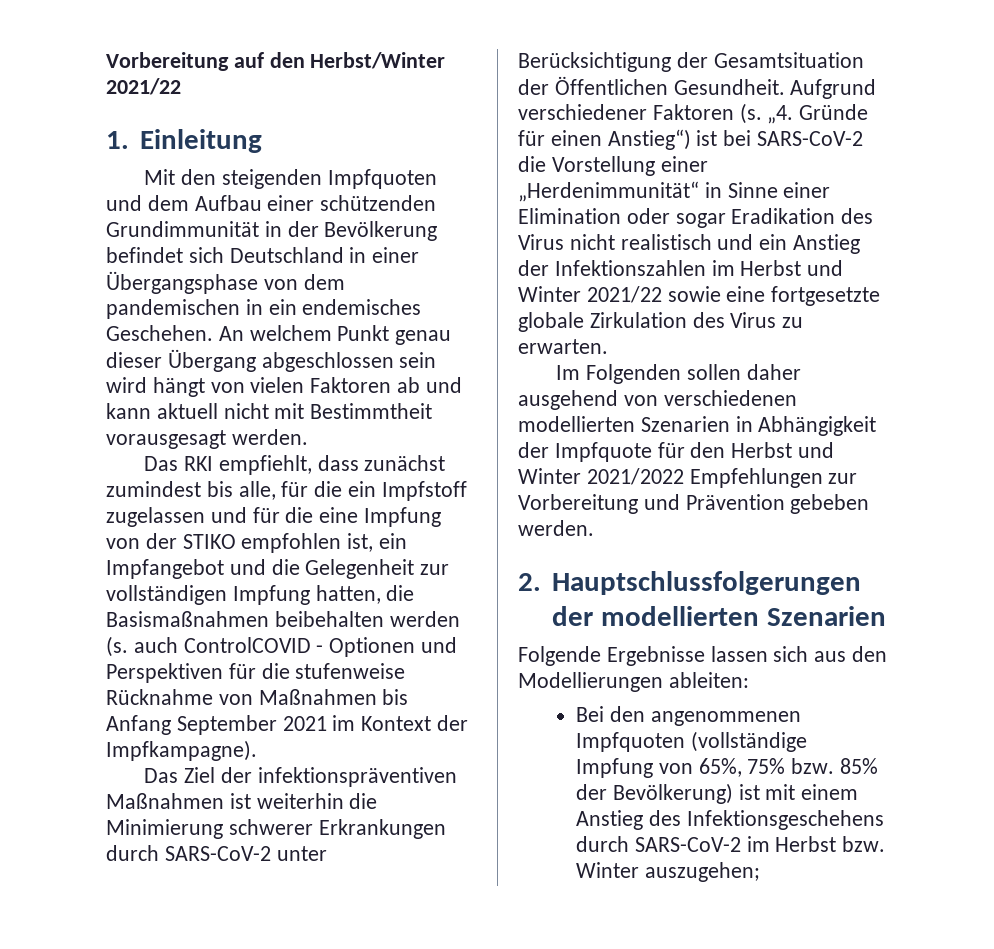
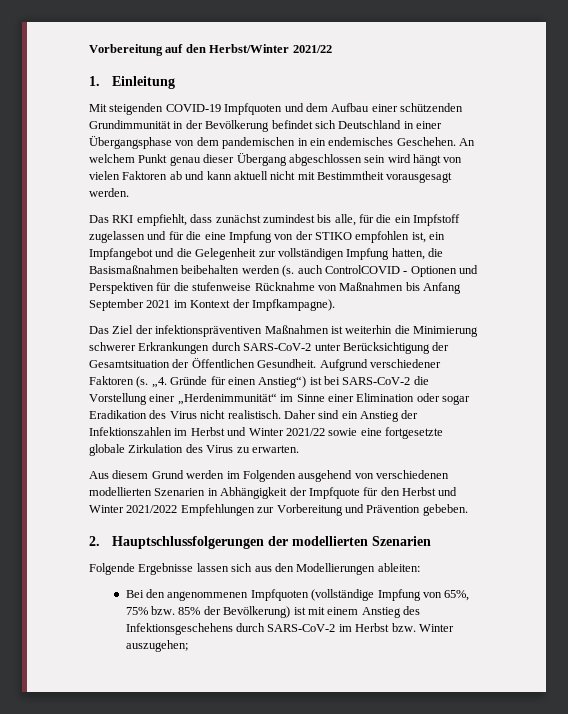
[180,169,322,189] den steigenden -> [109,103,221,115] steigenden COVID-19
[704,182,722,198] in -> [280,394,294,402] im
[620,234,754,250] realistisch und -> [227,410,340,419] realistisch. Daher sind
[556,364,801,384] Im Folgenden sollen daher -> [89,470,296,482] Aus diesem Grund werden im Folgenden
[790,494,870,514] [518,520,594,536] gebeben werden. -> [422,504,468,516] gebeben.

